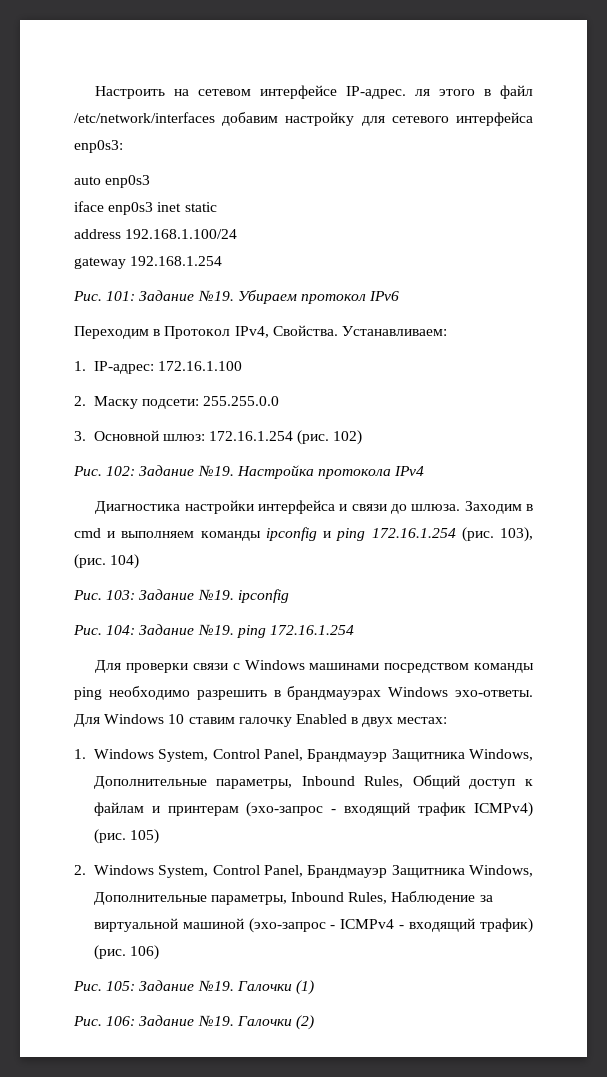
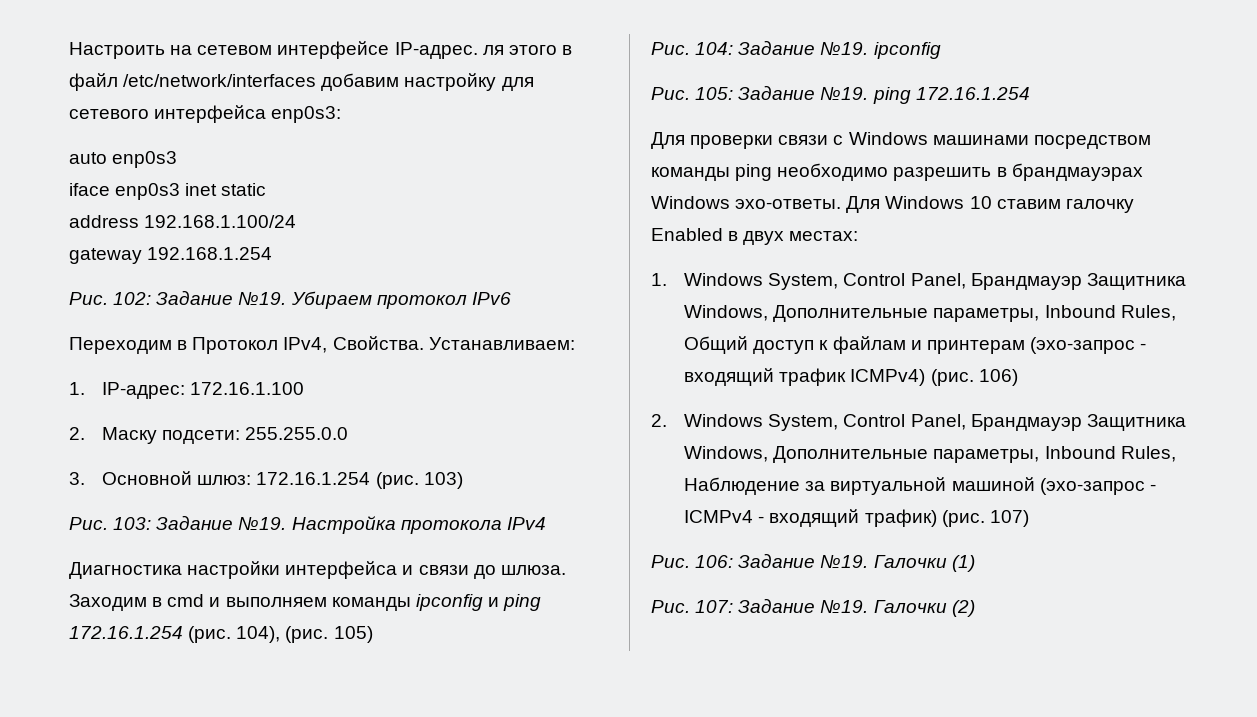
[106,291,136,301] 101: -> [113,292,152,305] 102:
[333,430,363,445] [73,466,136,476] 102) // Рис. 102: -> [423,472,463,489] [69,517,152,530] 103) // Рис. 103:
[500,527,533,542] [74,554,140,569] [73,590,136,600] 103), (рис. 104) // Рис. 103: -> [236,626,373,643] [651,42,734,55] 104), (рис. 105) // Рис. 104:
[106,625,136,635] 104: -> [695,87,734,100] 105:
[129,829,159,844] 105) -> [978,369,1018,386] 106)
[129,945,159,960] [73,981,136,991] 106) // Рис. 105: -> [989,510,1029,527] [651,555,734,568] 107) // Рис. 106:
[106,1016,136,1026] 106: -> [695,600,734,613] 107:

